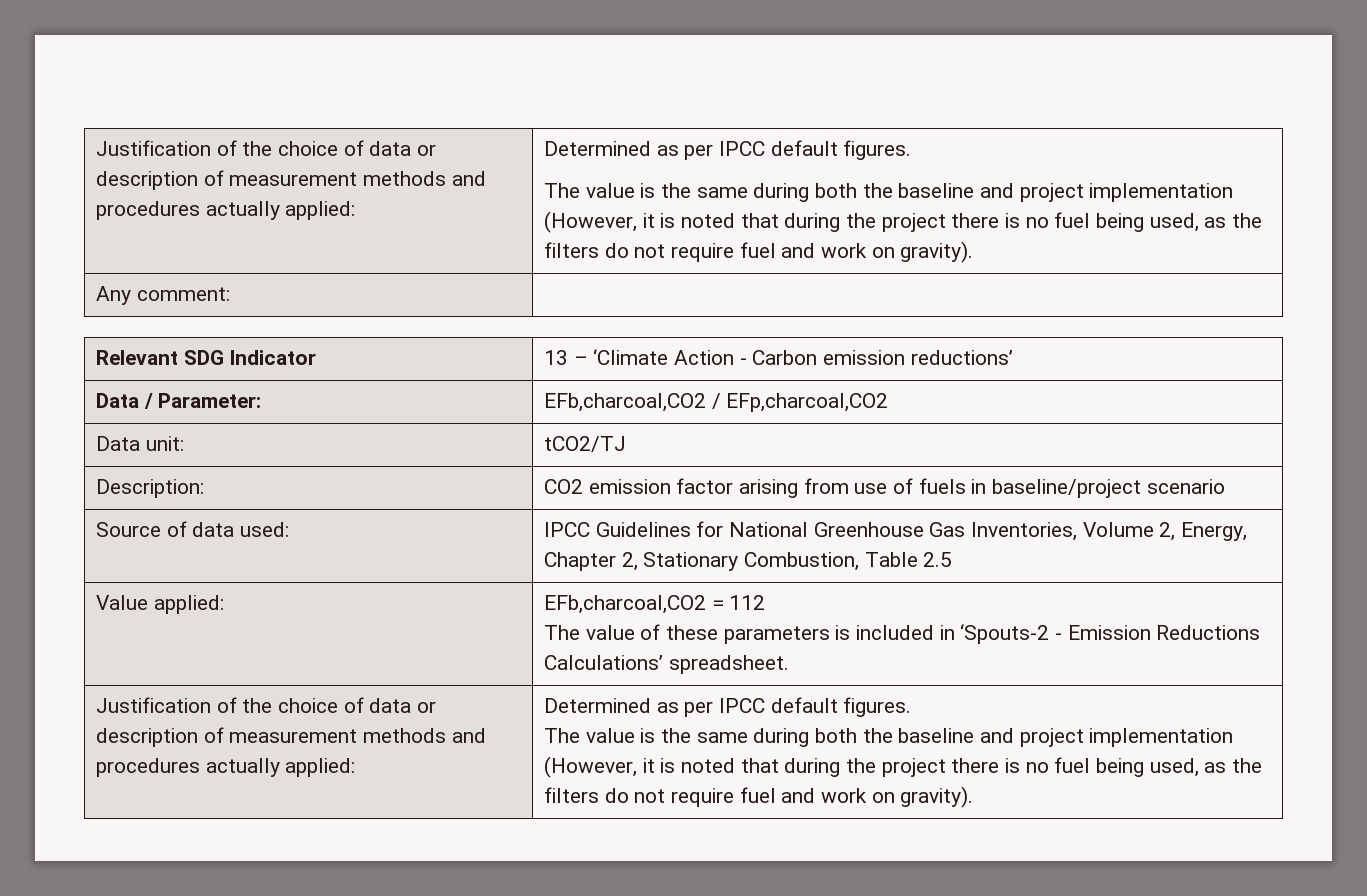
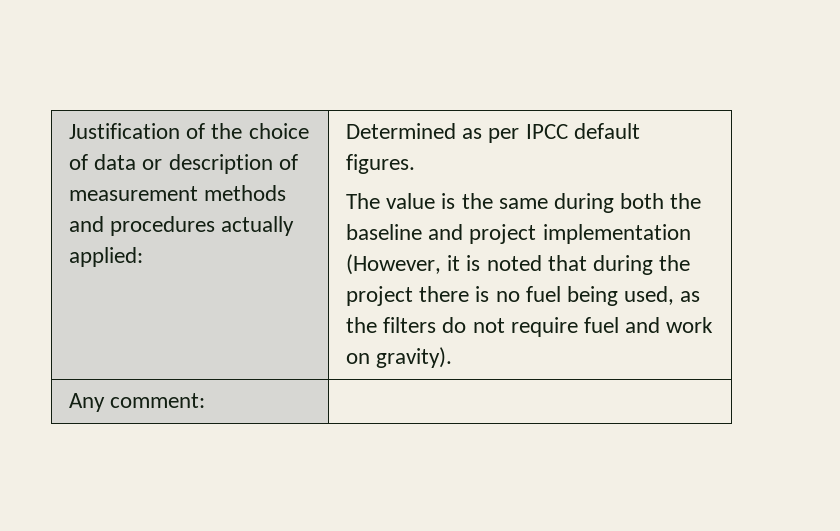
[95,350,317,365] [543,349,1013,365] [95,393,262,409] [543,393,889,412] [95,436,184,451] [543,436,626,452] [95,479,204,498] [543,478,1225,498] [95,521,289,537] [543,521,1247,541] [543,552,953,571] [95,595,224,614] [543,595,766,614] [543,624,1261,644] [543,655,789,674] [95,697,436,713] [95,727,486,747] [95,758,356,777] [543,697,912,717] [543,728,1234,747] [543,756,1262,778] [543,786,974,808] // Relevant SDG Indicator | 13 – ‘Climate Action - Carbon emission reductions’ // Data / Parameter: | EFb,charcoal,CO2 / EFp,charcoal,CO2 // Data unit: | tCO2/TJ // Description: | CO2 emission factor arising from use of fuels in baseline/project scenario // Source of data used: | IPCC Guidelines for National Greenhouse Gas Inventories, Volume 2, Energy, Chapter 2, Stationary Combustion, Table 2.5 // Value applied: | EFb,charcoal,CO2 = 112 // The value of these parameters is included in ‘Spouts-2 - Emission Reductions Calculations’ spreadsheet. // Justification of the choice of data or description of measurement methods and procedures actually applied: | Determined as per IPCC default figures. // The value is the same during both the baseline and project implementation (However, it is noted that during the project there is no fuel being used, as the filters do not require fuel and work on gravity). -> (206, 400) none

